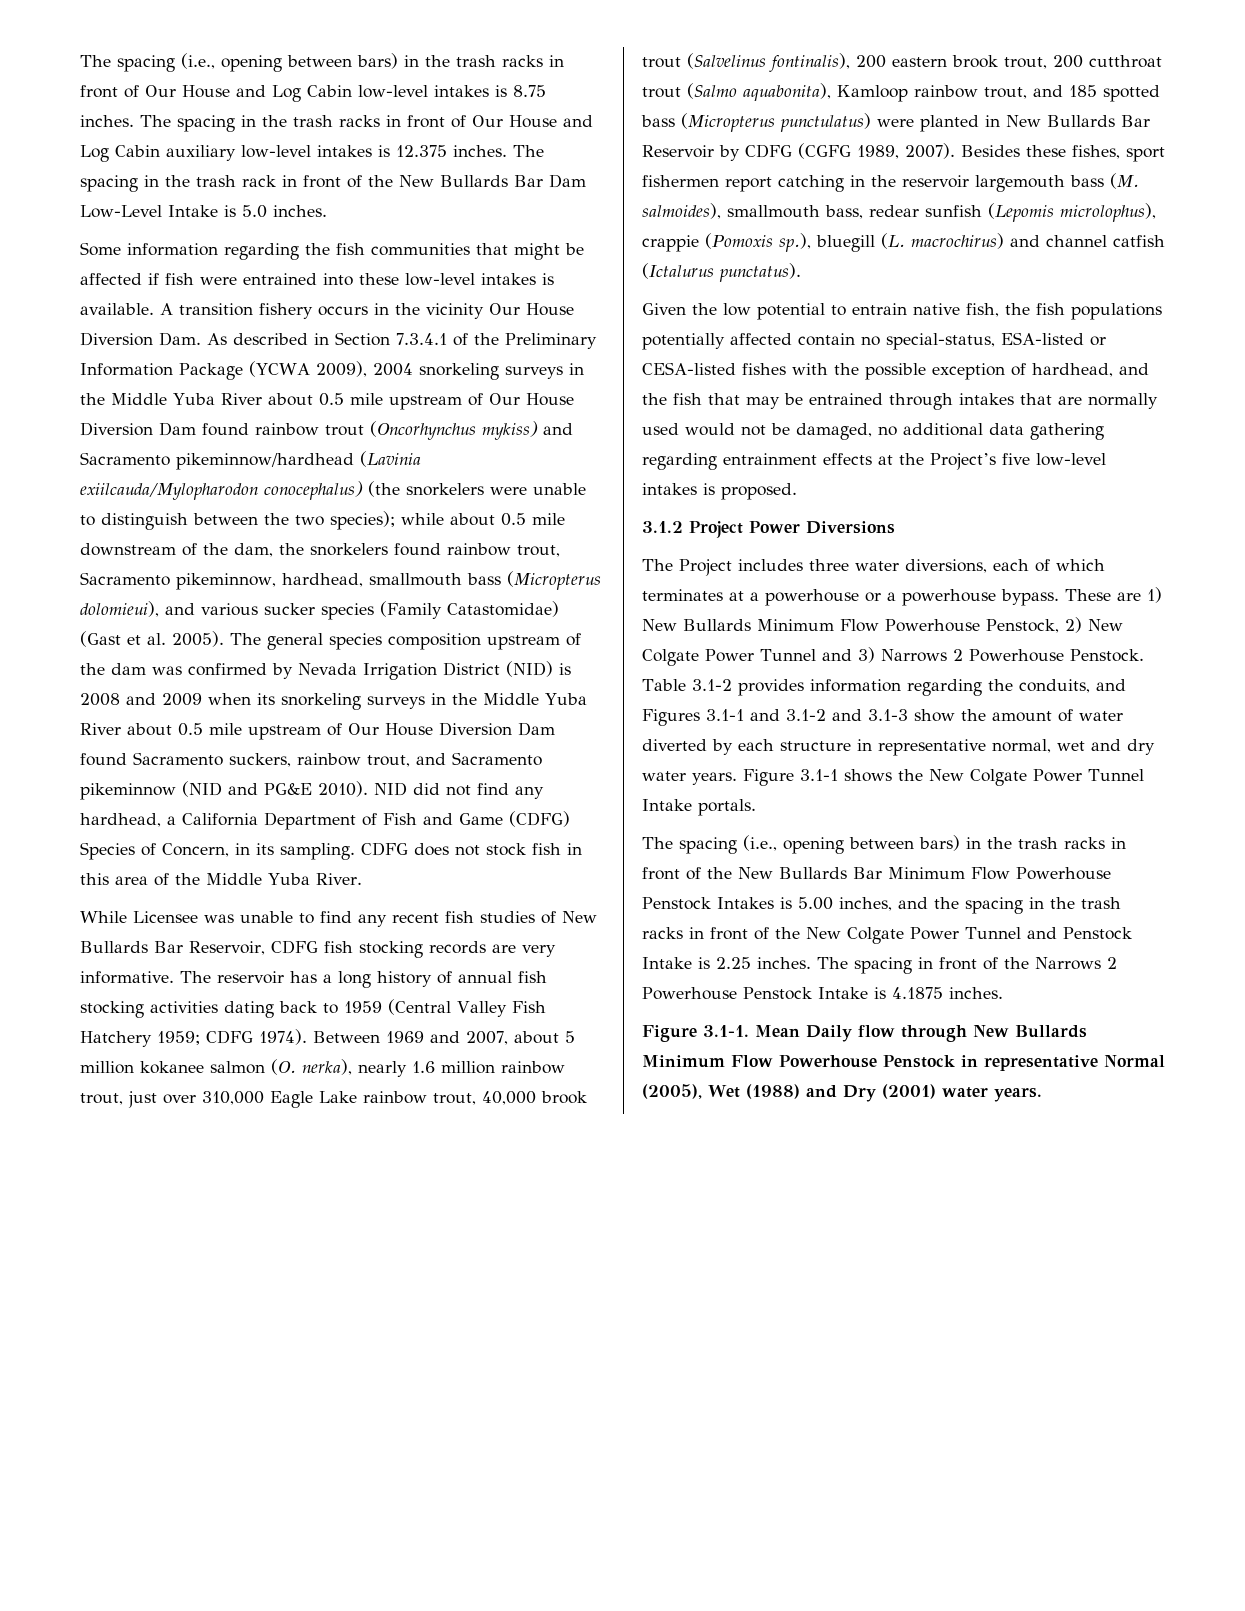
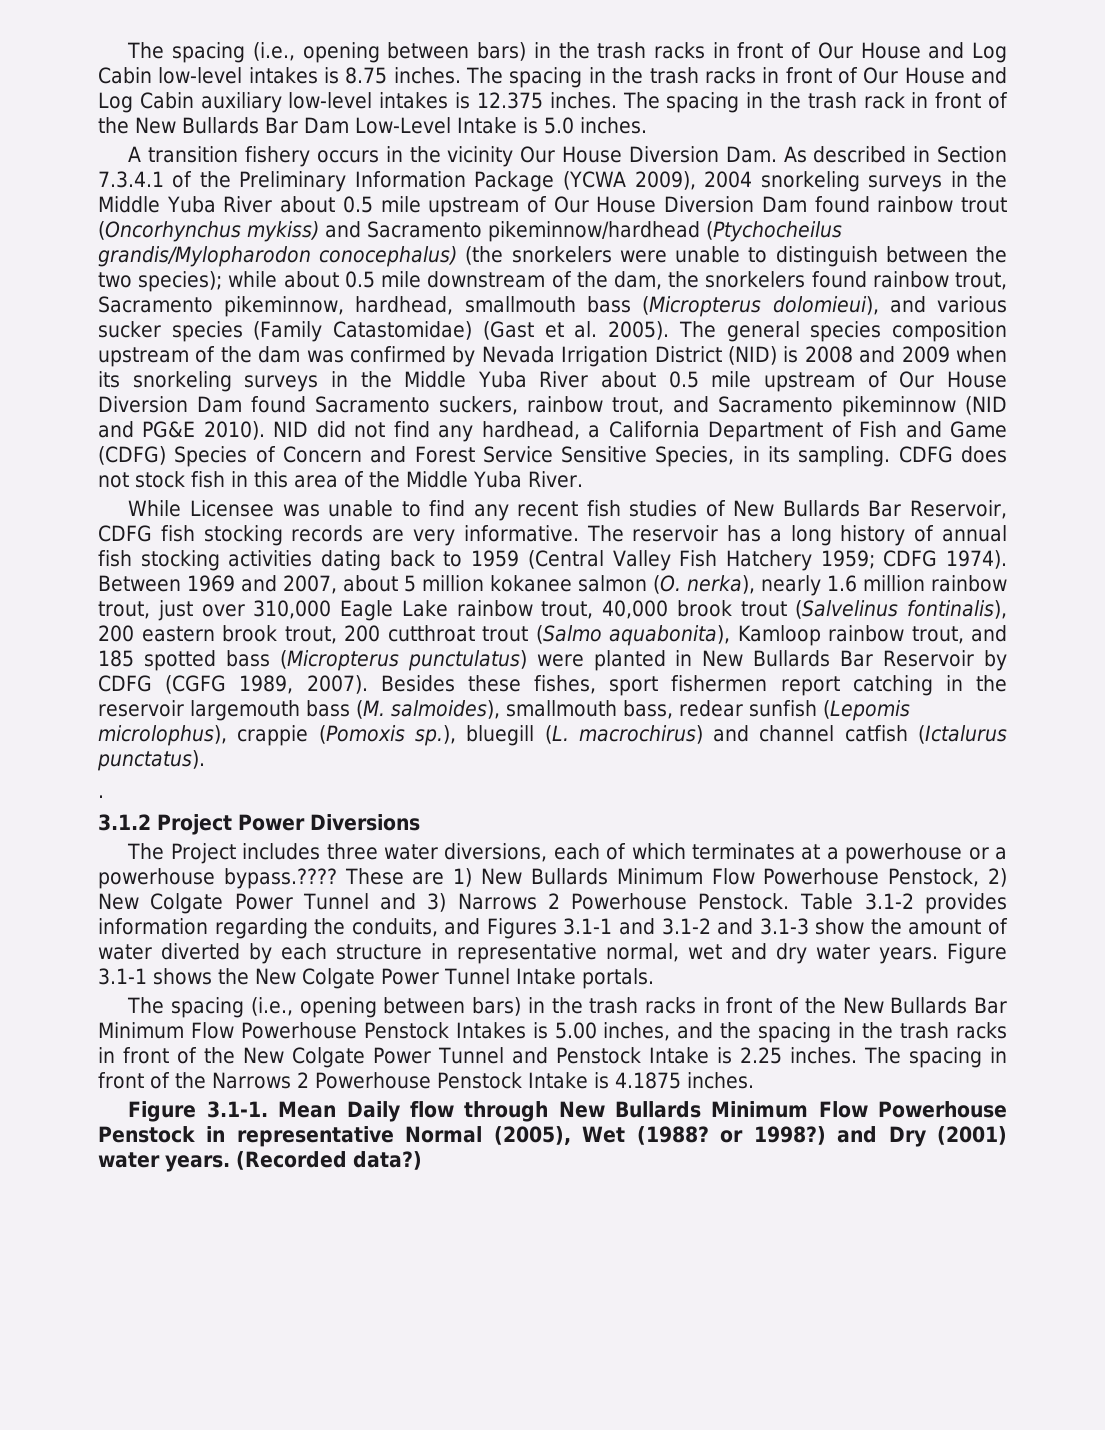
[80,242,584,260] [80,273,554,286] [80,303,154,315] Some information regarding the fish communities that might be affected if fish were entrained into these low-level intakes is available. -> (647, 125) none
[360,451,421,467] [80,483,258,500] (Lavinia exiilcauda/Mylopharodon -> [705,221,842,242] [98,246,311,267] (Ptychocheilus grandis/Mylopharodon
[162,843,229,857] Concern, -> [282,446,735,467] Concern and Forest Service Sensitive Species,
[642,303,1162,320] [642,332,1106,350] [642,362,1149,380] [642,393,1158,410] [642,423,1104,440] [642,453,1106,470] [642,483,797,500] Given the low potential to entrain native fish, the fish populations potentially affected contain no special-status, ESA-listed or CESA-listed fishes with the possible exception of hardhead, and the fish that may be entrained through intakes that are normally used would not be damaged, no additional data gathering regarding entrainment effects at the Project’s five low-level intakes is proposed. -> [98,795,104,798] .
[1001,589,1059,606] bypass. -> [223,868,337,889] bypass.????
[745,1084,800,1099] (1988) -> [636,1126,826,1145] (1988? or 1998?)
(1042, 1094) none -> [236,1151,422,1170] (Recorded data?)

